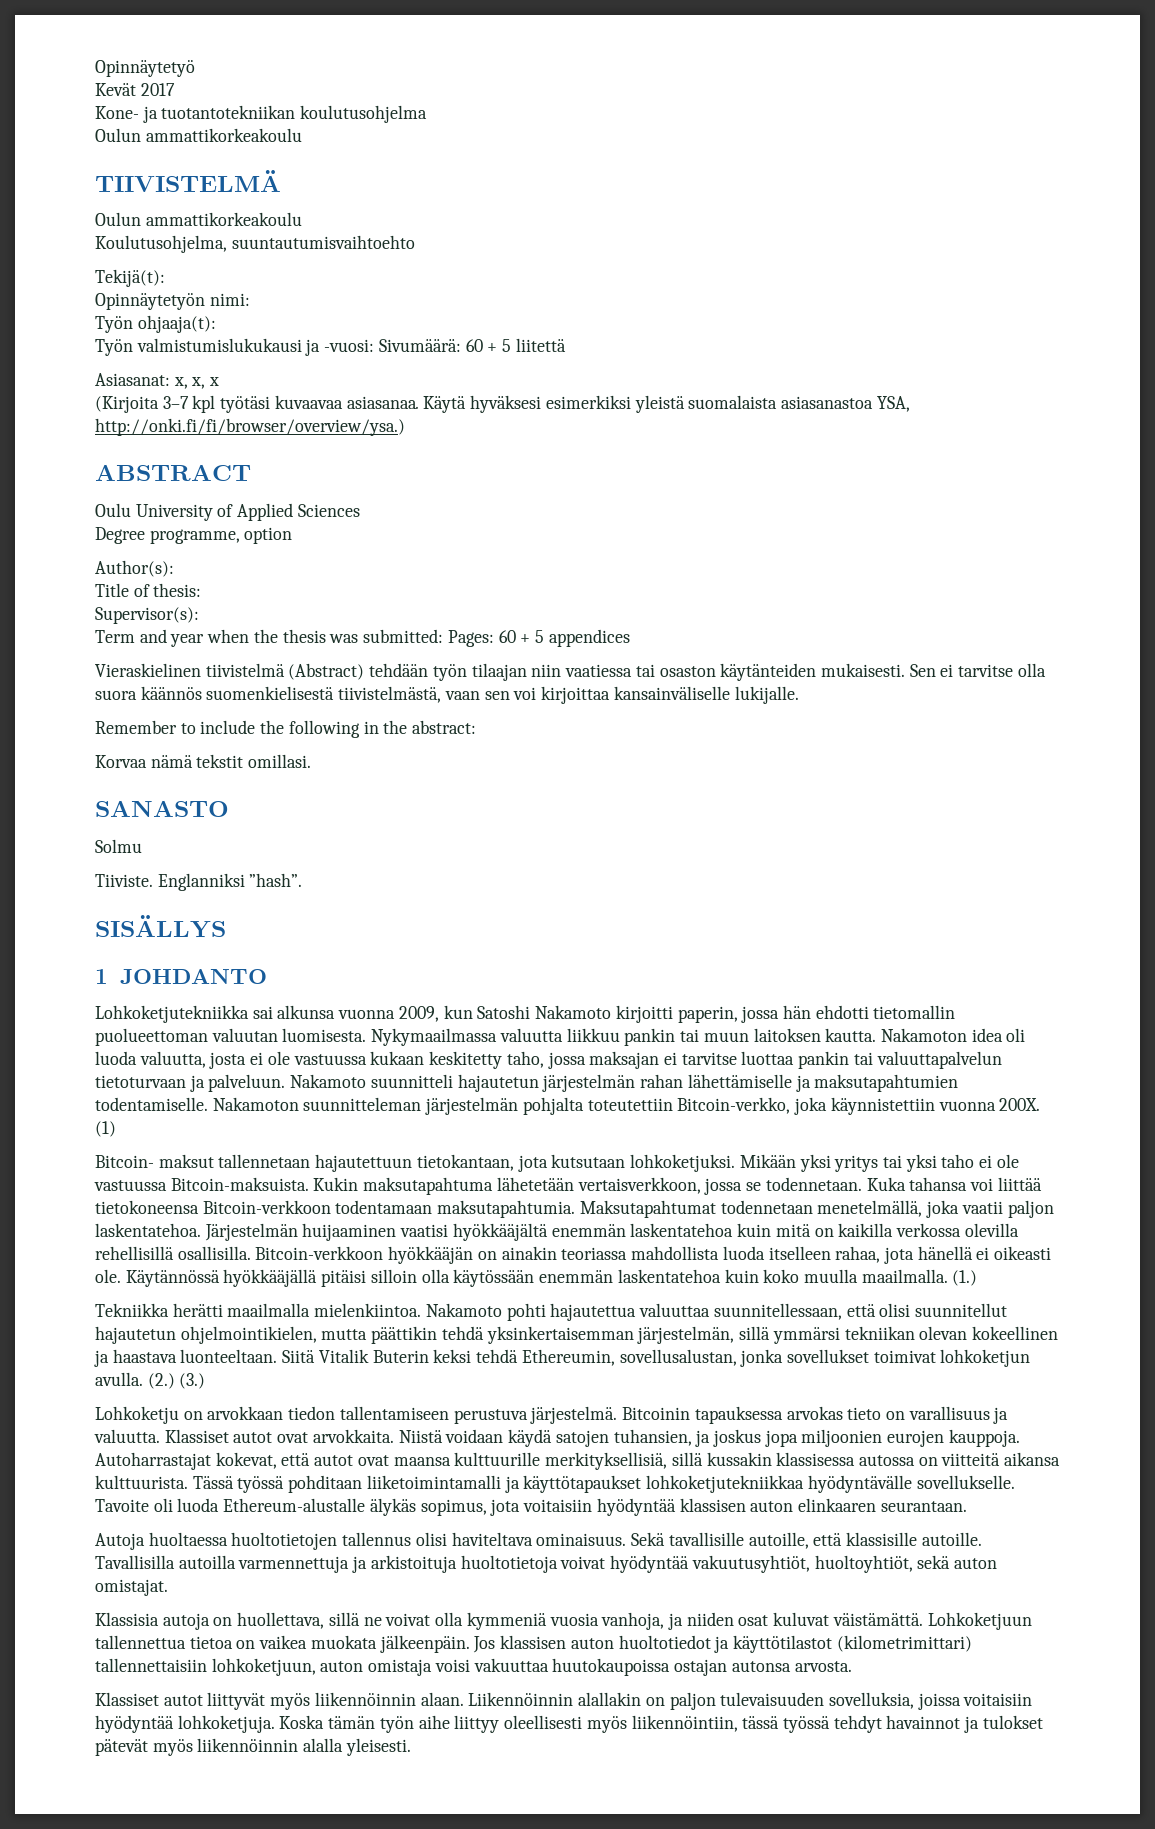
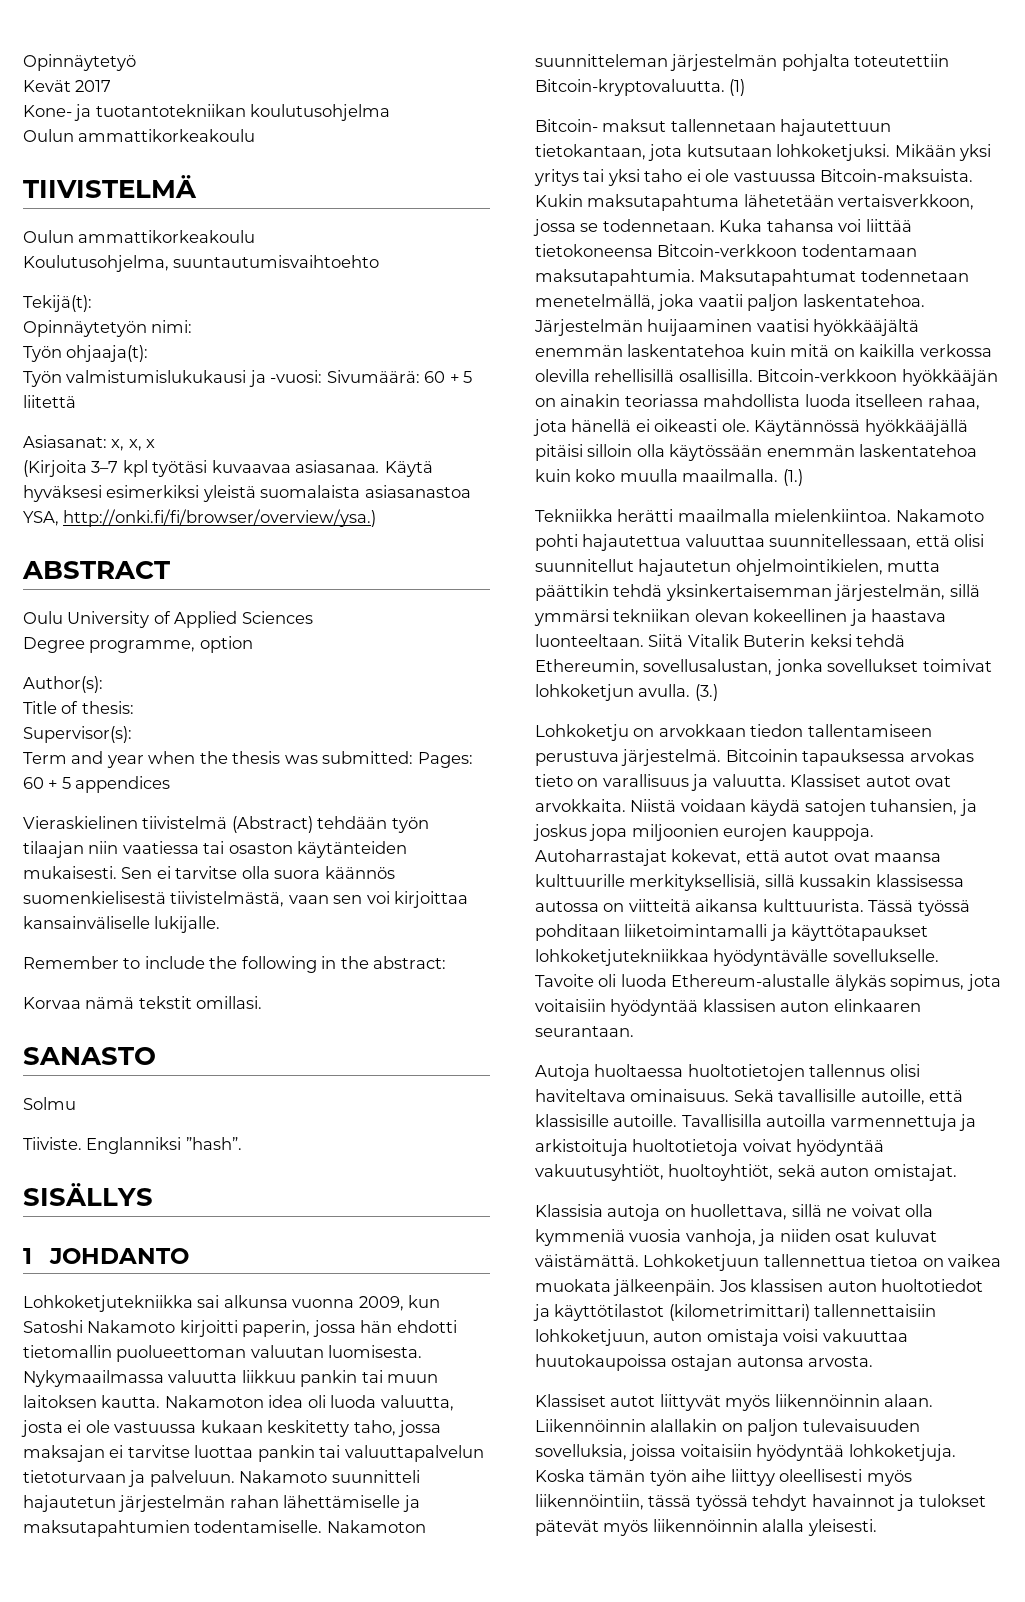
[677,1097,1041,1115] Bitcoin-verkko, joka käynnistettiin vuonna 200X. -> [535,79,725,96] Bitcoin-kryptovaluutta.
[147,1373,175,1389] (2.) -> (691, 690) none

